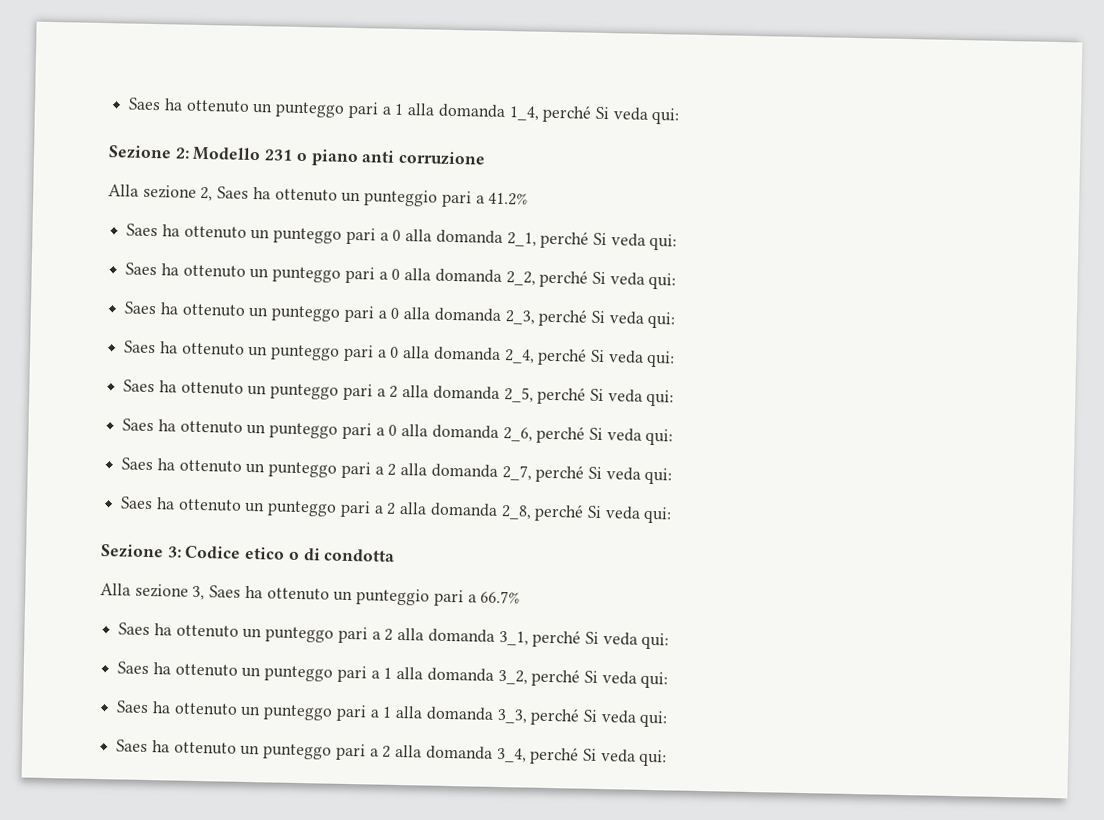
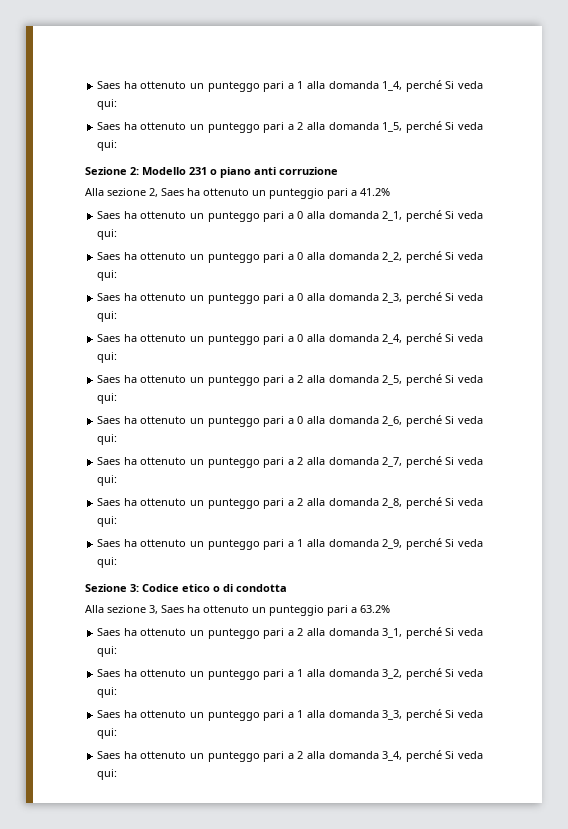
(681, 116) none -> [97,121,484,133] [97,140,118,151] // Saes ha ottenuto un punteggo pari a 2 alla domanda 1_5, perché Si veda qui:
(673, 515) none -> [97,538,484,550] [97,557,118,568] // Saes ha ottenuto un punteggo pari a 1 alla domanda 2_9, perché Si veda qui:
[480,590,521,604] 66.7% -> [360,605,390,613] 63.2%

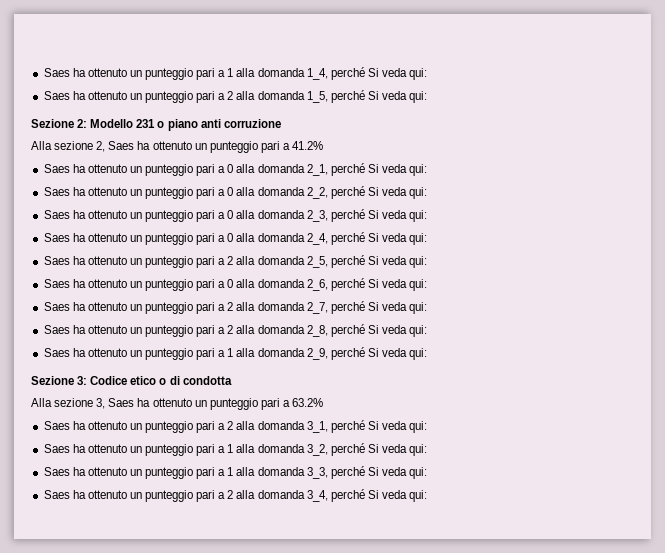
[97,81,260,92] Saes ha ottenuto un punteggo -> [43,68,194,80] Saes ha ottenuto un punteggio
[207,122,260,133] punteggo -> [145,91,194,103] punteggio
[207,211,260,222] punteggo -> [145,164,194,176] punteggio
[207,252,260,263] punteggo -> [145,187,194,199] punteggio
[207,293,260,304] punteggo -> [145,210,194,222] punteggio
[207,334,260,345] punteggo -> [145,233,194,245] punteggio
[207,375,260,386] punteggo -> [145,256,194,268] punteggio
[207,416,260,427] punteggo -> [145,279,194,291] punteggio
[207,457,260,468] punteggo -> [145,302,194,314] punteggio
[207,498,260,509] punteggo -> [145,325,194,337] punteggio
[207,539,260,550] punteggo -> [145,348,194,360] punteggio
[207,628,260,639] punteggo -> [145,421,194,433] punteggio
[207,669,260,680] punteggo -> [145,444,194,456] punteggio
[207,710,260,721] punteggo -> [145,467,194,479] punteggio
[207,751,260,762] punteggo -> [145,490,194,502] punteggio

